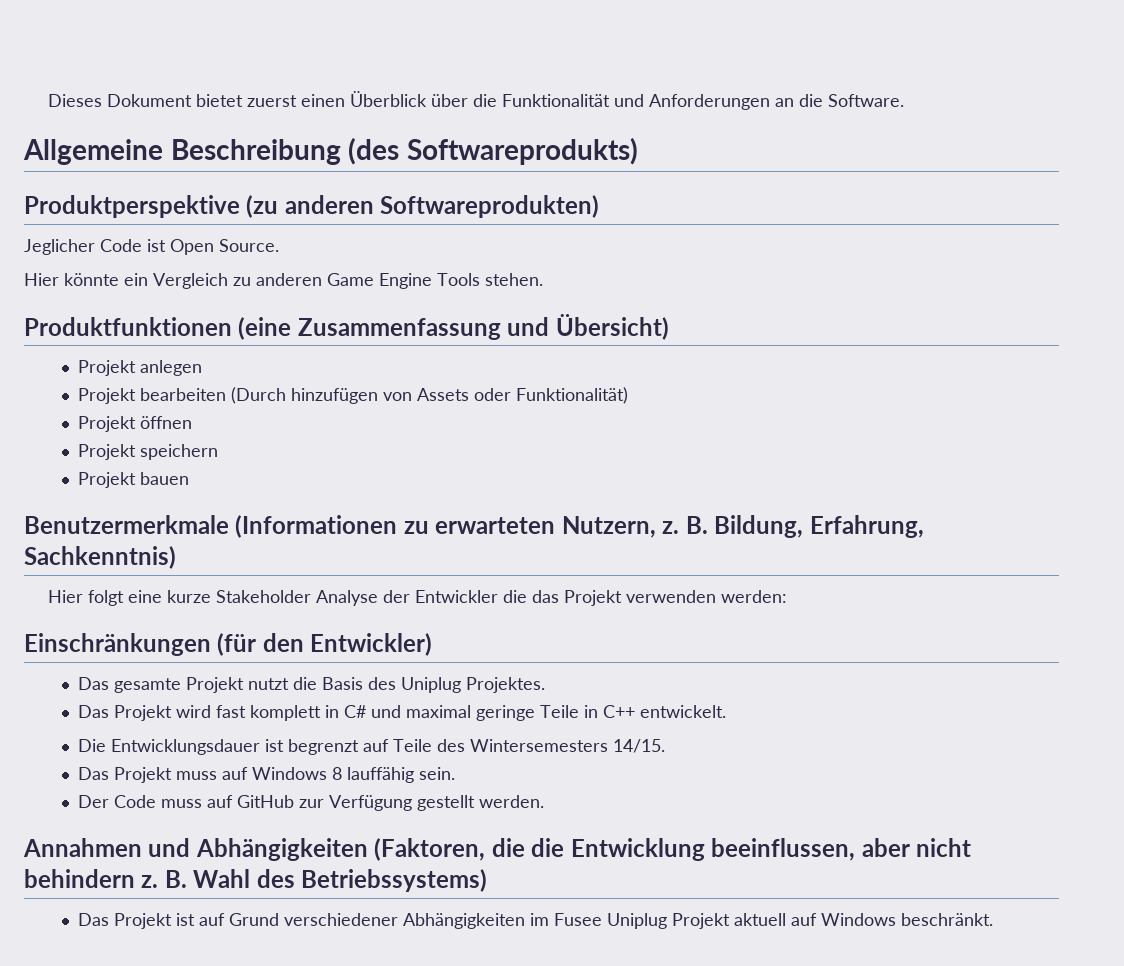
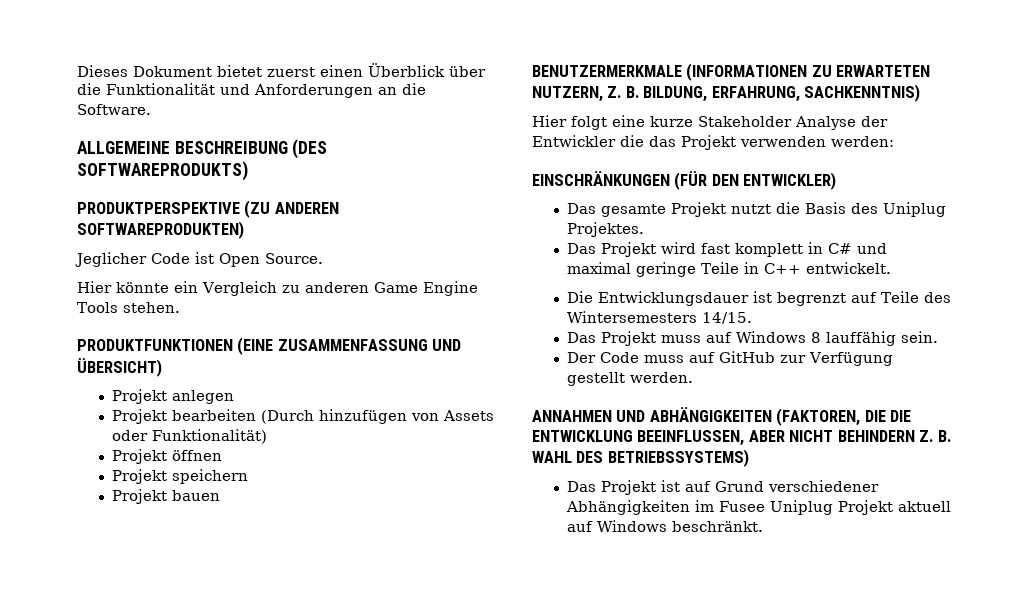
[23,138,638,165] [24,195,600,218] Allgemeine Beschreibung (des Softwareprodukts) // Produktperspektive (zu anderen Softwareprodukten) -> [77,139,328,159] [77,161,248,181] [77,200,339,218] [77,221,244,239] ALLGEMEINE BESCHREIBUNG (DES SOFTWAREPRODUKTS) // PRODUKTPERSPEKTIVE (ZU ANDEREN SOFTWAREPRODUKTEN)
[24,314,669,340] Produktfunktionen (eine Zusammenfassung und Übersicht) -> [77,337,462,355] [77,358,162,377] PRODUKTFUNKTIONEN (EINE ZUSAMMENFASSUNG UND ÜBERSICHT)
[24,515,924,538] [24,546,176,569] Benutzermerkmale (Informationen zu erwarteten Nutzern, z. B. Bildung, Erfahrung, Sachkenntnis) -> [532,63,931,81] [532,84,921,102] BENUTZERMERKMALE (INFORMATIONEN ZU ERWARTETEN NUTZERN, Z. B. BILDUNG, ERFAHRUNG, SACHKENNTNIS)
[24,633,433,656] Einschränkungen (für den Entwickler) -> [532,171,837,190] EINSCHRÄNKUNGEN (FÜR DEN ENTWICKLER)
[23,838,972,861] [24,869,488,892] Annahmen und Abhängigkeiten (Faktoren, die die Entwicklung beeinflussen, aber nicht behindern z. B. Wahl des Betriebssystems) -> [532,407,912,426] [532,430,951,446] [532,449,749,467] ANNAHMEN UND ABHÄNGIGKEITEN (FAKTOREN, DIE DIE ENTWICKLUNG BEEINFLUSSEN, ABER NICHT BEHINDERN Z. B. WAHL DES BETRIEBSSYSTEMS)

